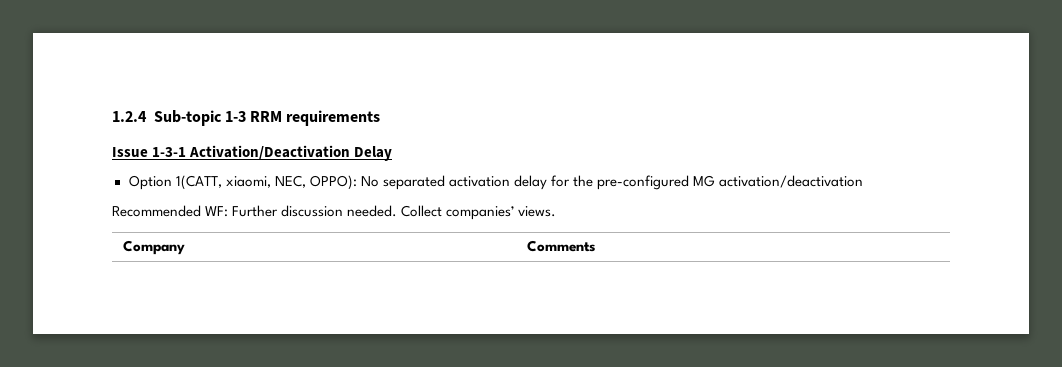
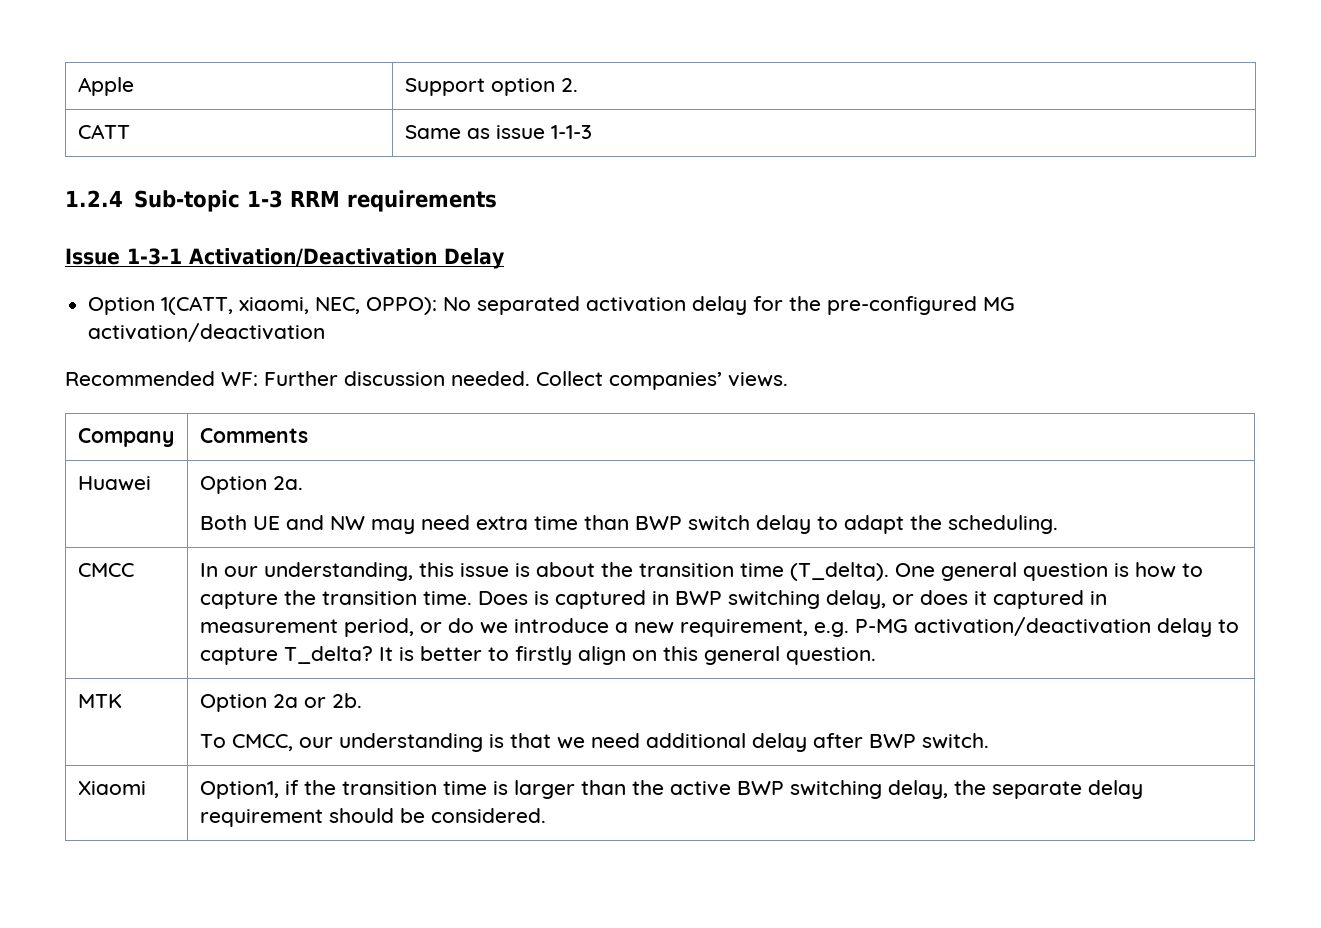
(112, 116) none -> [77,77,134,96] [404,78,578,96] [77,124,130,139] [404,125,592,139] Apple | Support option 2. // CATT | Same as issue 1-1-3 //
(595, 246) none -> [77,476,151,491] [199,476,303,494] [199,515,1058,534] [77,563,134,577] [199,562,1203,581] [199,590,1107,609] [199,617,1239,637] [199,646,876,665] [77,694,122,708] [199,693,362,712] [199,733,989,752] [77,781,146,795] [199,780,1143,799] [199,808,546,827] // Huawei | Option 2a. // Both UE and NW may need extra time than BWP switch delay to adapt the scheduling. // CMCC | In our understanding, this issue is about the transition time (T_delta). One general question is how to capture the transition time. Does is captured in BWP switching delay, or does it captured in measurement period, or do we introduce a new requirement, e.g. P-MG activation/deactivation delay to capture T_delta? It is better to firstly align on this general question. // MTK | Option 2a or 2b. // To CMCC, our understanding is that we need additional delay after BWP switch. // Xiaomi | Option1, if the transition time is larger than the active BWP switching delay, the separate delay requirement should be considered.

